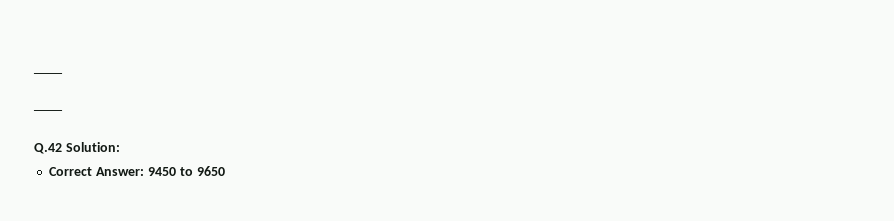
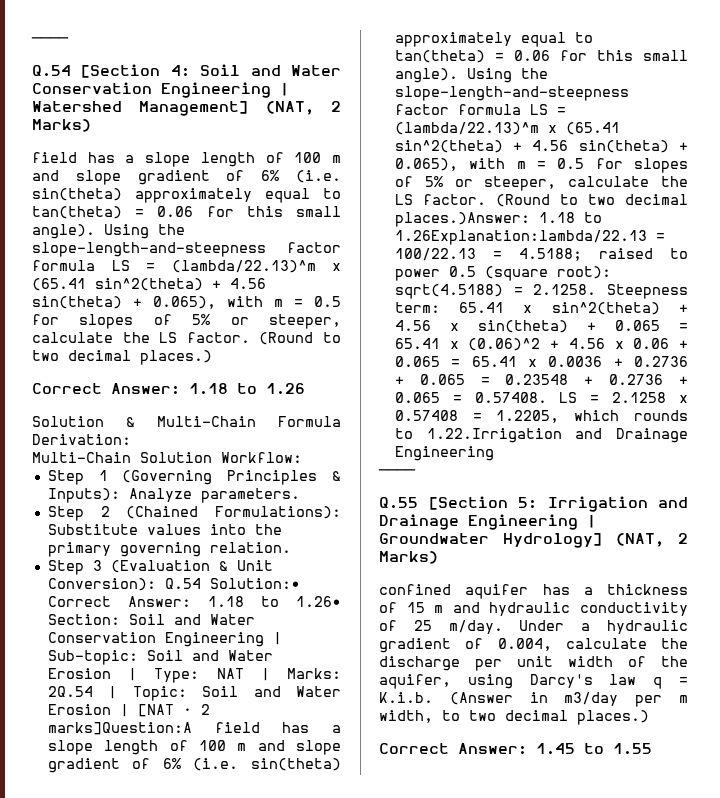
[33,73,63,78] [33,110,63,115] [34,142,120,154] [49,166,225,176] ──── // ──── // Q.42 Solution: // Correct Answer: 9450 to 9650 -> [31,37,69,43] [32,64,341,78] [32,82,289,98] [32,101,341,116] [32,119,91,132] [32,152,341,167] [32,170,341,185] [32,188,341,203] [32,206,341,219] [32,224,185,239] [32,242,341,257] [32,260,341,273] [32,278,266,291] [32,296,341,309] [32,314,341,329] [32,332,341,345] [32,350,212,365] [32,383,305,395] [32,416,341,427] [32,434,131,445] [32,452,302,463] [47,470,341,485] [47,488,300,503] [47,506,341,521] [47,524,282,535] [47,542,291,557] [47,560,273,575] [47,578,300,591] [47,596,341,607] [47,614,255,625] [47,632,282,647] [47,650,273,665] [47,668,341,683] [47,686,341,701] [47,704,210,717] [47,722,341,735] [47,740,341,755] [47,758,341,773] [394,32,593,47] [394,50,688,63] [394,68,548,83] [394,86,629,101] [394,104,566,115] [394,122,620,135] [394,140,688,153] [394,158,688,173] [394,176,688,191] [394,194,688,207] [394,212,602,227] [394,230,665,245] [394,248,688,261] [394,266,611,281] [394,284,688,299] [394,302,688,315] [394,320,688,333] [394,338,688,351] [394,356,688,367] [394,374,688,385] [394,392,688,403] [394,410,688,423] [394,428,688,443] [394,446,494,461] [378,469,416,475] [379,496,688,512] [379,514,596,530] [379,533,688,548] [379,551,438,564] [379,584,688,599] [379,602,688,616] [379,620,688,634] [379,638,688,653] [379,656,688,671] [379,674,688,689] [379,692,688,707] [379,710,649,725] [379,743,652,755] ──── // Q.54 [Section 4: Soil and Water Conservation Engineering | Watershed Management] (NAT, 2 Marks) // field has a slope length of 100 m and slope gradient of 6% (i.e. sin(theta) approximately equal to tan(theta) = 0.06 for this small angle). Using the slope-length-and-steepness factor formula LS = (lambda/22.13)^m x (65.41 sin^2(theta) + 4.56 sin(theta) + 0.065), with m = 0.5 for slopes of 5% or steeper, calculate the LS factor. (Round to two decimal places.) // Correct Answer: 1.18 to 1.26 // Solution & Multi-Chain Formula Derivation: // Multi-Chain Solution Workflow: // Step 1 (Governing Principles & Inputs): Analyze parameters. // Step 2 (Chained Formulations): Substitute values into the primary governing relation. // Step 3 (Evaluation & Unit Conversion): Q.54 Solution:• Correct Answer: 1.18 to 1.26• Section: Soil and Water Conservation Engineering | Sub-topic: Soil and Water Erosion | Type: NAT | Marks: 2Q.54 | Topic: Soil and Water Erosion | [NAT · 2 marks]Question:A field has a slope length of 100 m and slope gradient of 6% (i.e. sin(theta) approximately equal to tan(theta) = 0.06 for this small angle). Using the slope-length-and-steepness factor formula LS = (lambda/22.13)^m x (65.41 sin^2(theta) + 4.56 sin(theta) + 0.065), with m = 0.5 for slopes of 5% or steeper, calculate the LS factor. (Round to two decimal places.)Answer: 1.18 to 1.26Explanation:lambda/22.13 = 100/22.13 = 4.5188; raised to power 0.5 (square root): sqrt(4.5188) = 2.1258. Steepness term: 65.41 x sin^2(theta) + 4.56 x sin(theta) + 0.065 = 65.41 x (0.06)^2 + 4.56 x 0.06 + 0.065 = 65.41 x 0.0036 + 0.2736 + 0.065 = 0.23548 + 0.2736 + 0.065 = 0.57408. LS = 2.1258 x 0.57408 = 1.2205, which rounds to 1.22.Irrigation and Drainage Engineering // ──── // Q.55 [Section 5: Irrigation and Drainage Engineering | Groundwater Hydrology] (NAT, 2 Marks) // confined aquifer has a thickness of 15 m and hydraulic conductivity of 25 m/day. Under a hydraulic gradient of 0.004, calculate the discharge per unit width of the aquifer, using Darcy's law q = K.i.b. (Answer in m3/day per m width, to two decimal places.) // Correct Answer: 1.45 to 1.55

